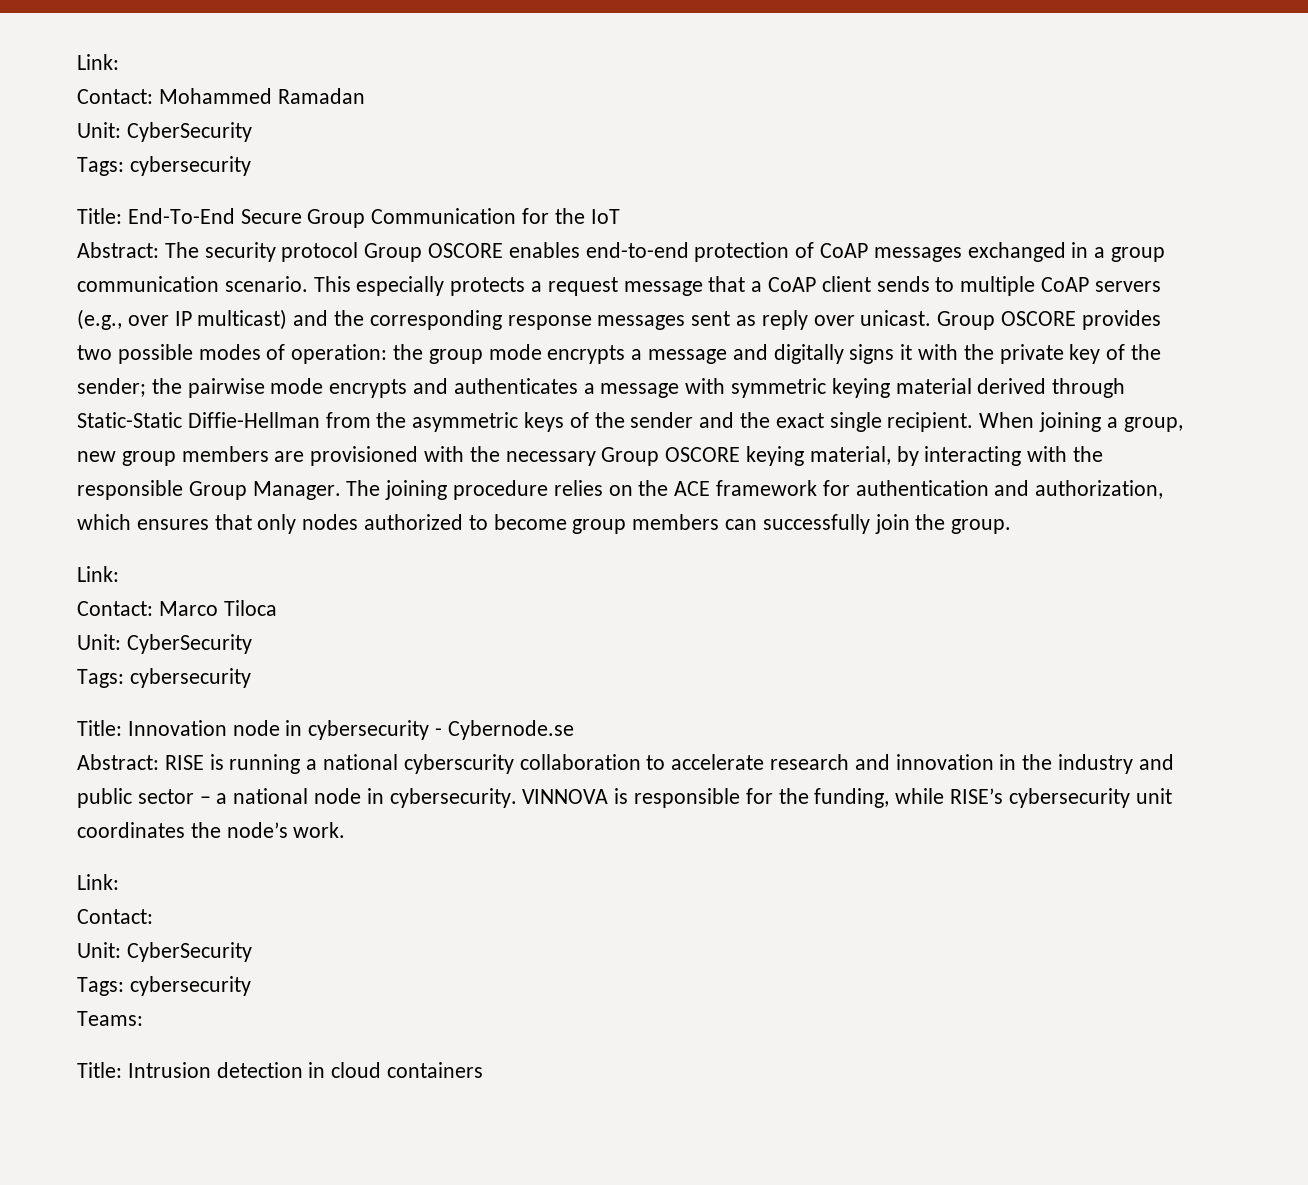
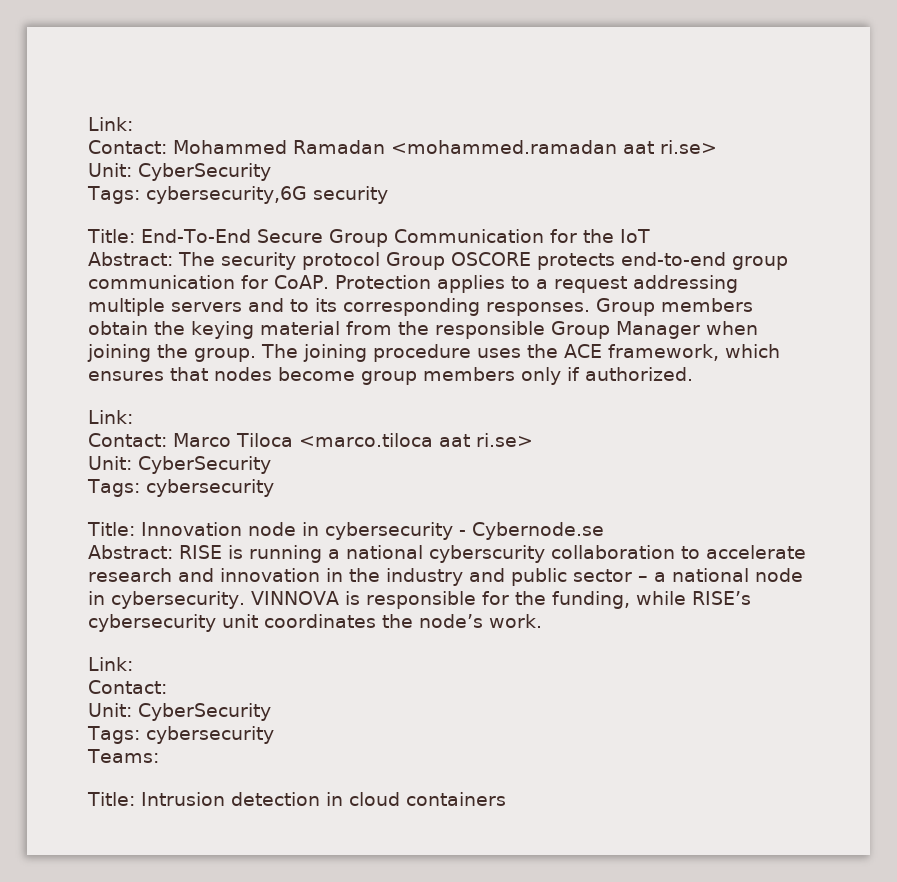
[77,122,252,142] [77,156,251,176] // Unit: CyberSecurity // Tags: cybersecurity -> [391,140,717,154] [88,163,271,181] [87,186,388,204] <mohammed.ramadan aat ri.se> // Unit: CyberSecurity // Tags: cybersecurity,6G security
[508,242,1166,262] [77,276,1161,296] [77,309,1161,330] [77,344,1162,364] [77,378,1126,398] [77,412,1183,432] [77,446,1104,466] [77,480,1164,500] [77,514,1012,534] enables end-to-end protection of CoAP messages exchanged in a group communication scenario. This especially protects a request message that a CoAP client sends to multiple CoAP servers (e.g., over IP multicast) and the corresponding response messages sent as reply over unicast. Group OSCORE provides two possible modes of operation: the group mode encrypts a message and digitally signs it with the private key of the sender; the pairwise mode encrypts and authenticates a message with symmetric keying material derived through Static-Static Diffie-Hellman from the asymmetric keys of the sender and the exact single recipient. When joining a group, new group members are provisioned with the necessary Group OSCORE keying material, by interacting with the responsible Group Manager. The joining procedure relies on the ACE framework for authentication and authorization, which ensures that only nodes authorized to become group members can successfully join the group. -> [537,252,788,270] [88,275,738,293] [88,298,753,316] [88,321,758,339] [87,344,780,362] [88,367,693,385] protects end-to-end group communication for CoAP. Protection applies to a request addressing multiple servers and to its corresponding responses. Group members obtain the keying material from the responsible Group Manager when joining the group. The joining procedure uses the ACE framework, which ensures that nodes become group members only if authorized.
(277, 608) none -> [299,433,533,447] <marco.tiloca aat ri.se>

